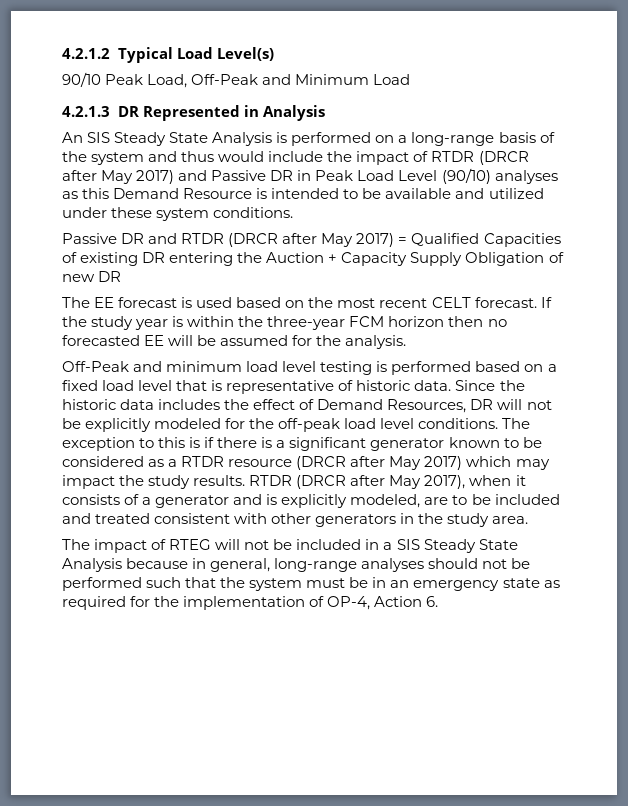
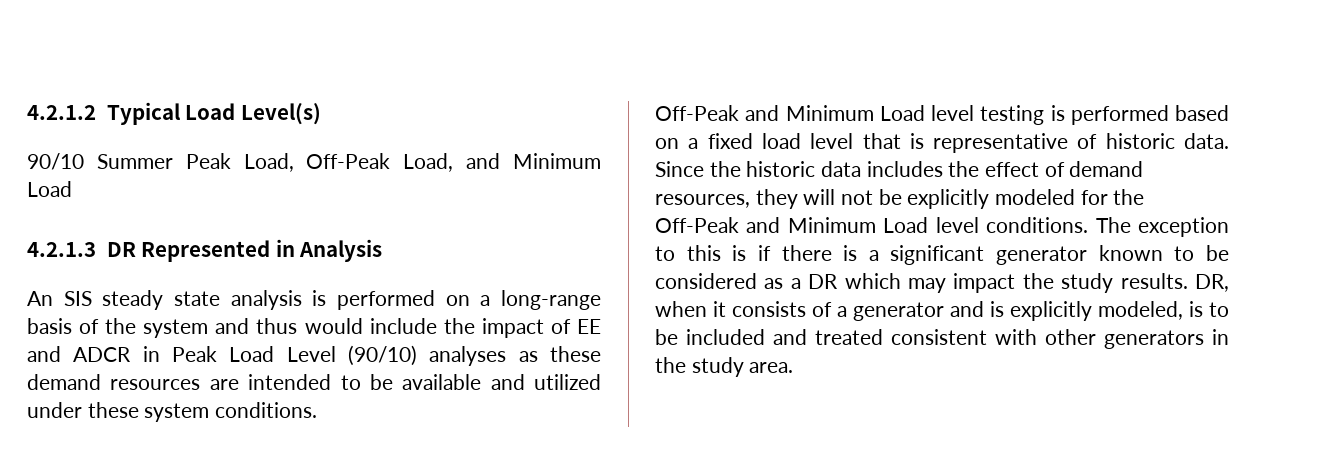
(101, 79) none -> [96,154,173,169] Summer
(259, 79) none -> [403,153,454,172] Load,
[114,132,273,146] Steady State Analysis -> [102,290,302,310] steady state analysis
[431,151,529,165] [62,170,294,184] RTDR (DRCR after May 2017) and Passive DR -> [577,319,601,334] [27,346,132,362] EE and ADCR
[82,188,268,199] this Demand Resource is -> [550,346,601,362] [27,374,239,390] these demand resources are
[62,233,561,247] [62,252,564,266] [62,271,122,282] [62,297,552,308] [62,316,507,330] [62,335,407,349] [62,361,279,372] // Passive DR and RTDR (DRCR after May 2017) = Qualified Capacities of existing DR entering the Auction + Capacity Supply Obligation of new DR // The EE forecast is used based on the most recent CELT forecast. If the study year is within the three-year FCM horizon then no forecasted EE will be assumed for the analysis. // Off-Peak and minimum load -> [655,105,925,121] // Off-Peak and Minimum Load
[317,399,494,413] Demand Resources, DR -> [1069,161,1144,177] [655,189,798,209] demand resources, they
[278,418,377,432] off-peak load -> [655,217,929,233] Off-Peak and Minimum Load
[181,456,463,470] RTDR resource (DRCR after May 2017) -> [808,274,839,289] DR
[249,475,466,489] RTDR (DRCR after May 2017), -> [1195,274,1229,292] DR,
[424,497,449,505] are -> [1189,301,1203,317] is
[62,539,518,553] [62,558,531,572] [62,577,560,591] [62,596,439,610] // The impact of RTEG will not be included in a SIS Steady State Analysis because in general, long-range analyses should not be performed such that the system must be in an emergency state as required for the implementation of OP-4, Action 6. -> (794, 367) none

